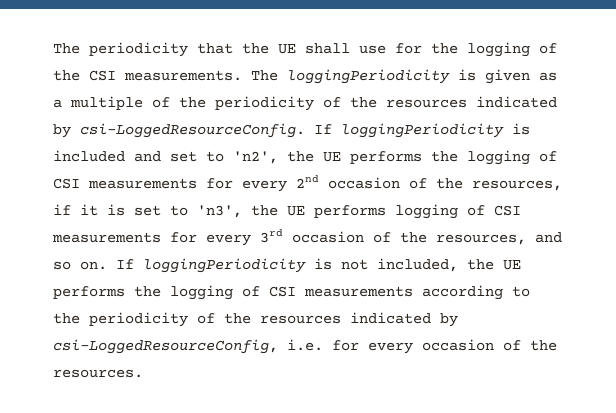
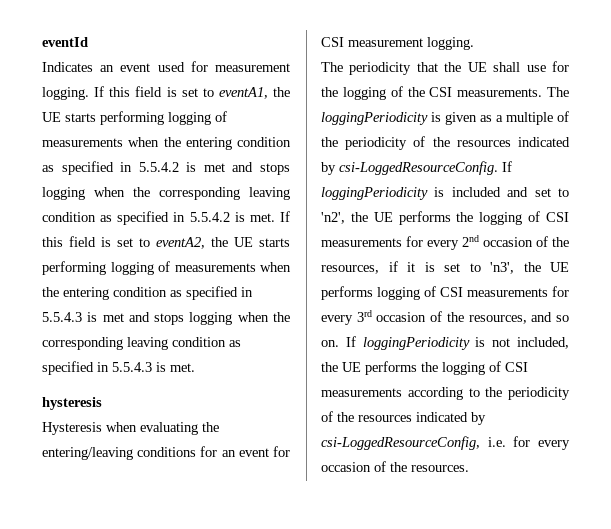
(53, 48) none -> [42,37,88,47] [42,61,290,72] [42,86,290,100] [42,111,227,125] [42,137,291,150] [42,161,291,175] [42,187,290,200] [42,211,290,225] [42,236,290,249] [42,261,291,275] [42,286,253,300] [42,312,290,325] [42,337,241,350] [42,361,195,375] [42,397,102,410] [42,422,219,435] [42,446,290,460] [321,37,474,50] eventId // Indicates an event used for measurement logging. If this field is set to eventA1, the UE starts performing logging of measurements when the entering condition as specified in 5.5.4.2 is met and stops logging when the corresponding leaving condition as specified in 5.5.4.2 is met. If this field is set to eventA2, the UE starts performing logging of measurements when the entering condition as specified in 5.5.4.3 is met and stops logging when the corresponding leaving condition as specified in 5.5.4.3 is met. // hysteresis // Hysteresis when evaluating the entering/leaving conditions for an event for CSI measurement logging. //

